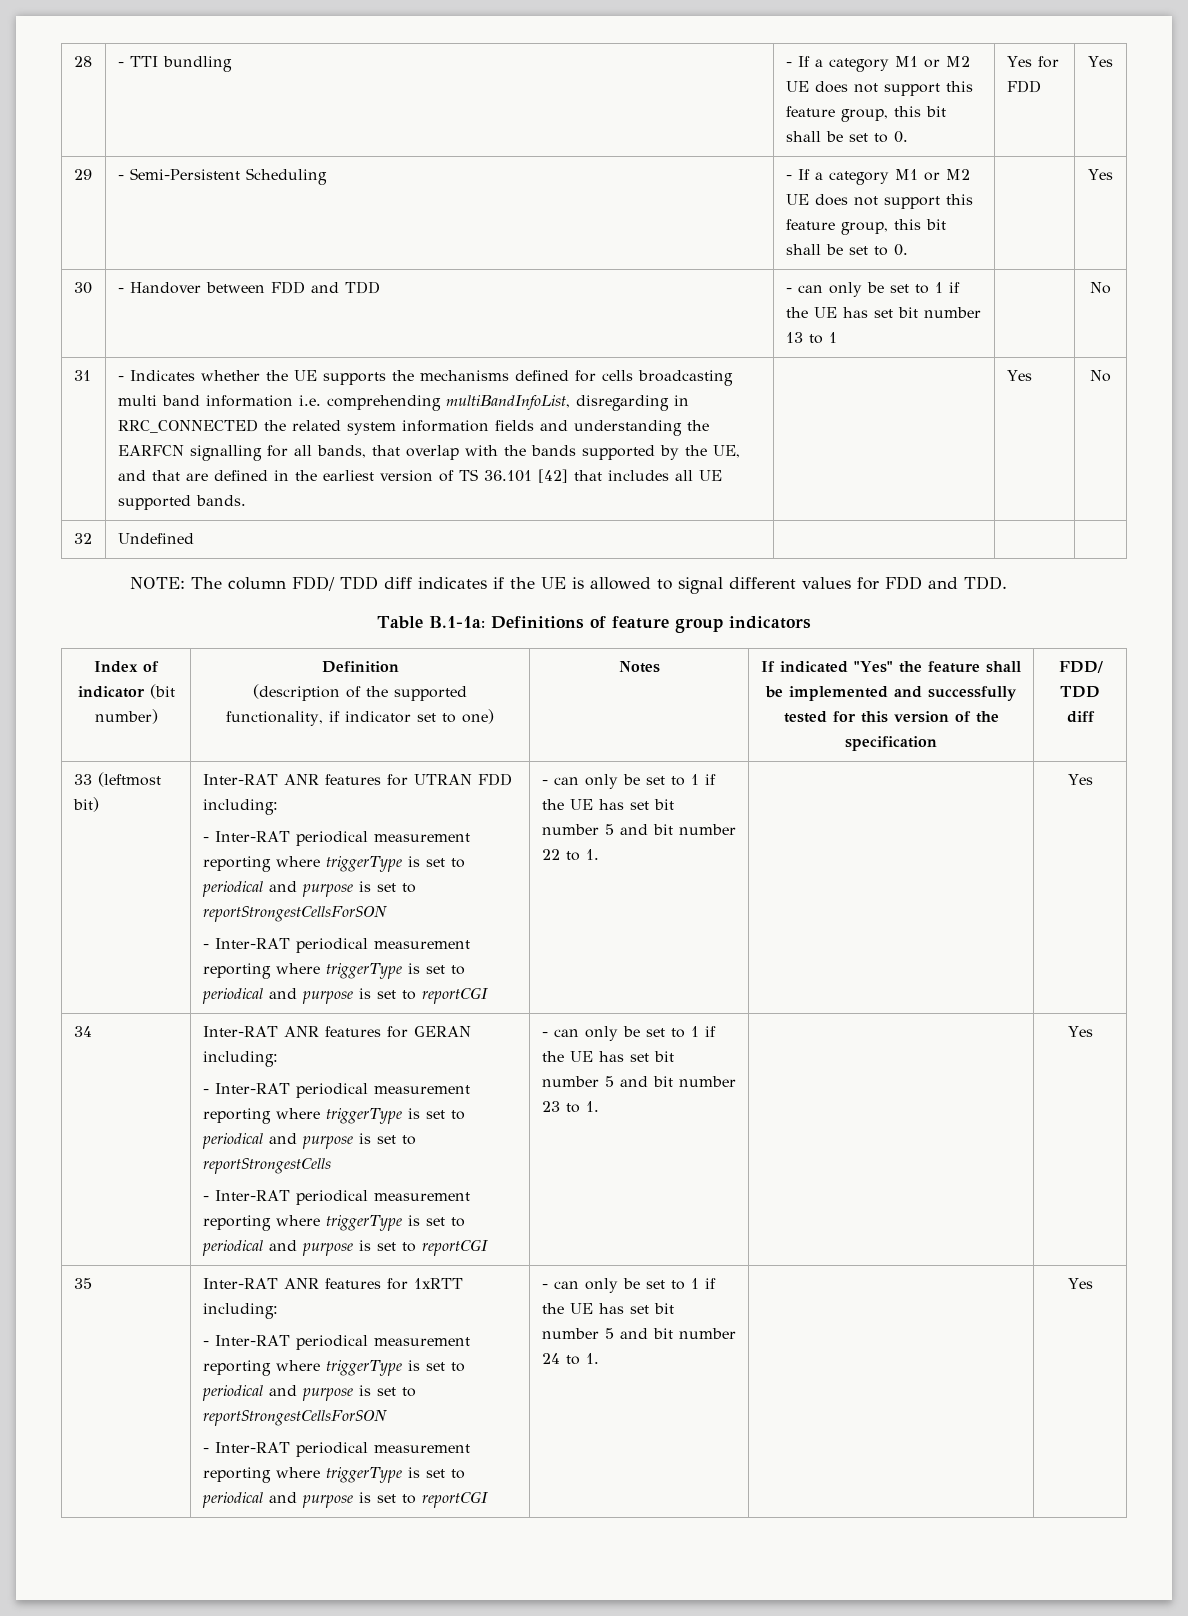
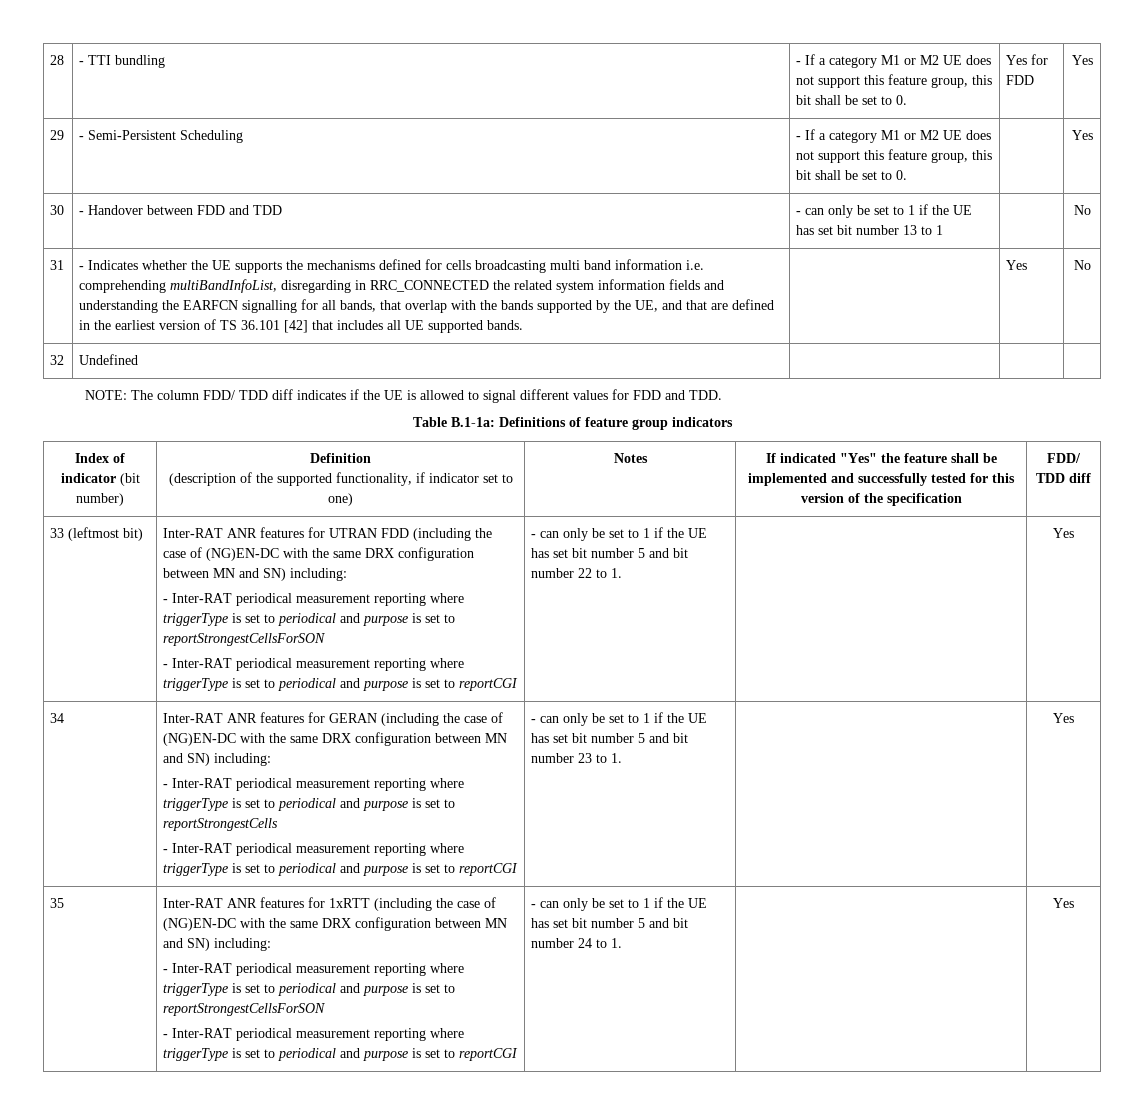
(512, 779) none -> [413,528,493,541] [163,547,475,561] [163,568,287,581] (including the case of (NG)EN-DC with the same DRX configuration between MN and SN)
(471, 1031) none -> [381,712,504,726] [163,732,508,746] [163,753,211,766] (including the case of (NG)EN-DC with the same DRX configuration between MN and SN)
(463, 1283) none -> [374,897,497,911] [163,917,508,931] [163,938,211,951] (including the case of (NG)EN-DC with the same DRX configuration between MN and SN)

